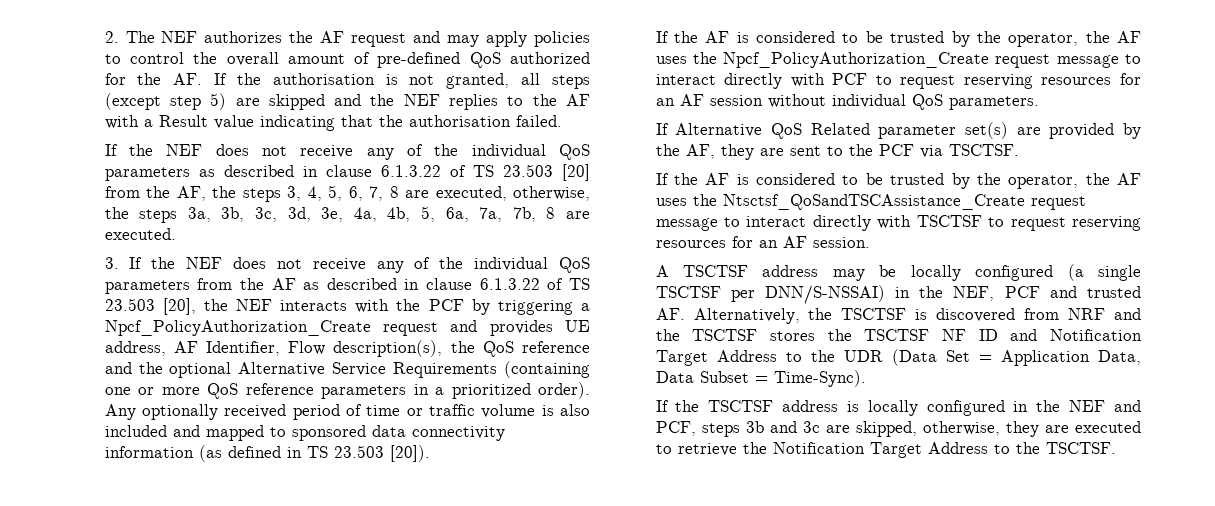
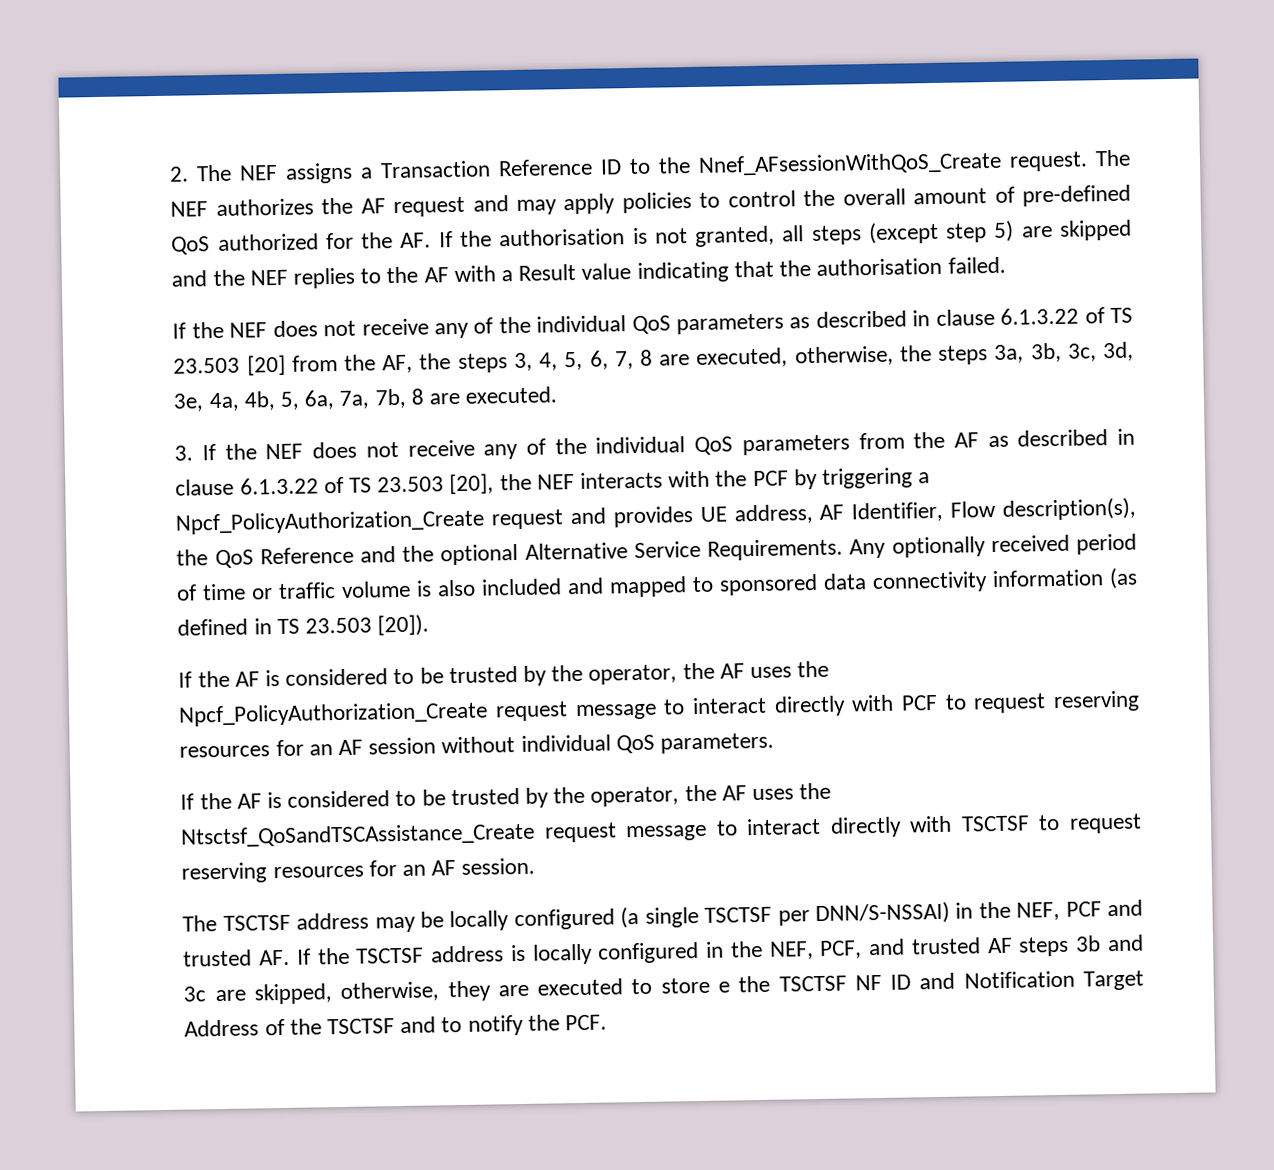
(198, 37) none -> [285,149,1131,184] [170,201,209,217] assigns a Transaction Reference ID to the Nnef_AFsessionWithQoS_Create request. The NEF
[522,341,590,353] reference -> [259,546,354,565] Reference
[393,361,590,378] [104,382,590,399] Requirements (containing one or more QoS reference parameters in a prioritized order). -> [707,538,844,561] Requirements.
[655,122,1141,139] [655,144,1019,160] // If Alternative QoS Related parameter set(s) are provided by the AF, they are sent to the PCF via TSCTSF. -> (775, 743) none
[655,265,669,277] A -> [182,915,218,932] The
[693,308,1141,324] [655,329,1142,341] [655,349,1141,366] [655,370,866,387] Alternatively, the TSCTSF is discovered from NRF and the TSCTSF stores the TSCTSF NF ID and Notification Target Address to the UDR (Data Set = Application Data, Data Subset = Time-Sync). // -> (291, 957) none
[1069,400,1141,412] [655,421,696,436] NEF and PCF, -> [768,937,1013,960] NEF, PCF, and trusted AF
[677,442,1116,458] retrieve the Notification Target Address to the TSCTSF. -> [660,970,1144,994] [184,1014,608,1037] store e the TSCTSF NF ID and Notification Target Address of the TSCTSF and to notify the PCF.

